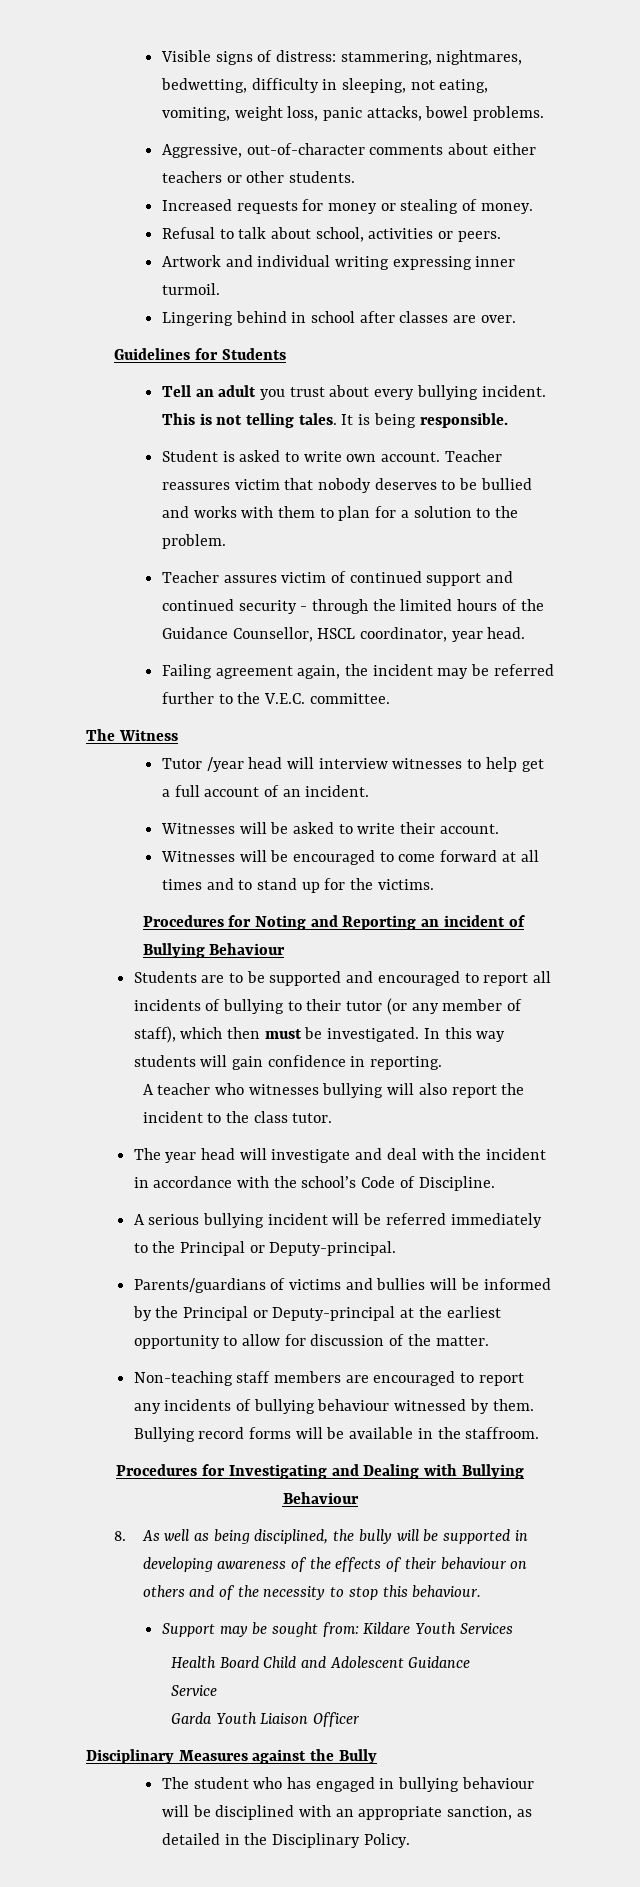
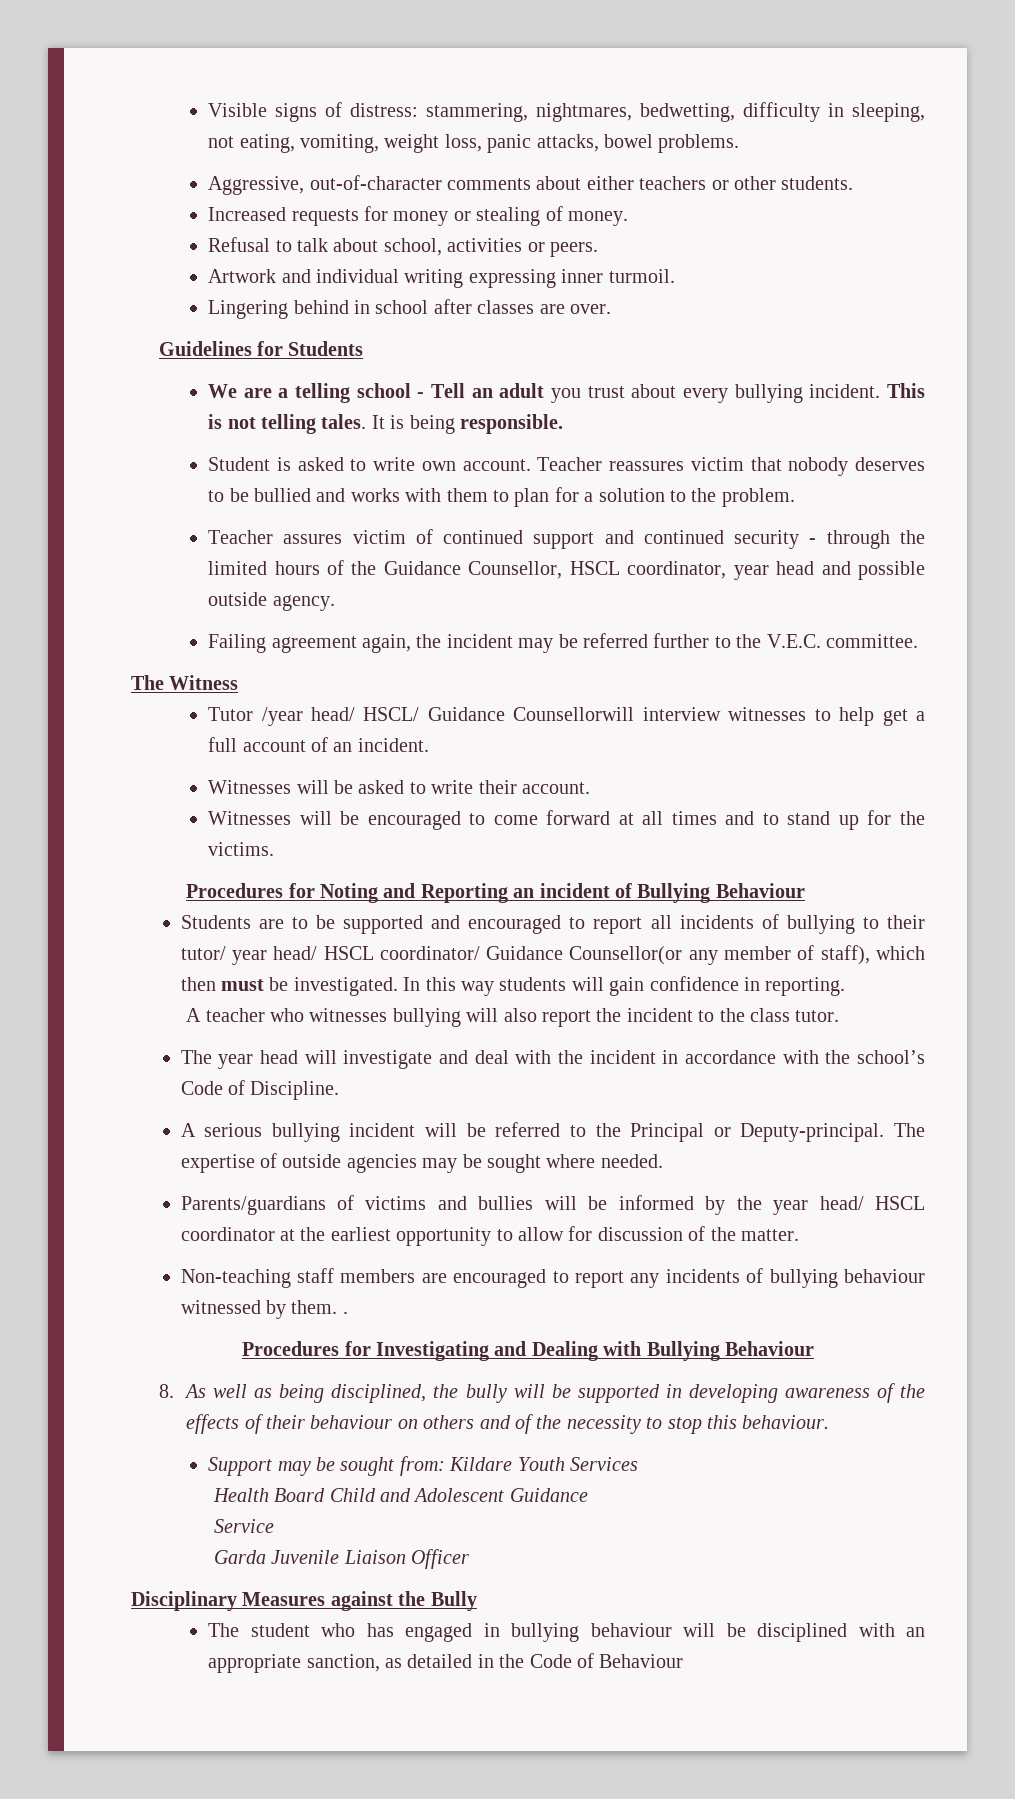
(286, 354) none -> [208,383,425,403] We are a telling school -
[487,627,526,639] head. -> [776,561,925,580] [208,592,335,611] head and possible outside agency.
[248,757,314,769] head will -> [311,707,635,721] head/ HSCL/ Guidance Counsellorwill
[346,998,407,1015] tutor (or -> [180,946,683,965] tutor/ year head/ HSCL coordinator/ Guidance Counsellor(or
[450,1213,542,1228] immediately -> (561, 1129) none
(397, 1248) none -> [893,1123,925,1137] [180,1153,663,1173] The expertise of outside agencies may be sought where needed.
[182,1306,396,1321] Principal or Deputy-principal -> [773,1196,925,1215] [180,1227,275,1241] year head/ HSCL coordinator
[133,1427,540,1442] Bullying record forms will be available in the staffroom. -> [342,1311,348,1314] .
[215,1712,257,1724] Youth -> [271,1550,340,1564] Juvenile
[271,1833,410,1848] Disciplinary Policy. -> [529,1653,684,1668] Code of Behaviour

